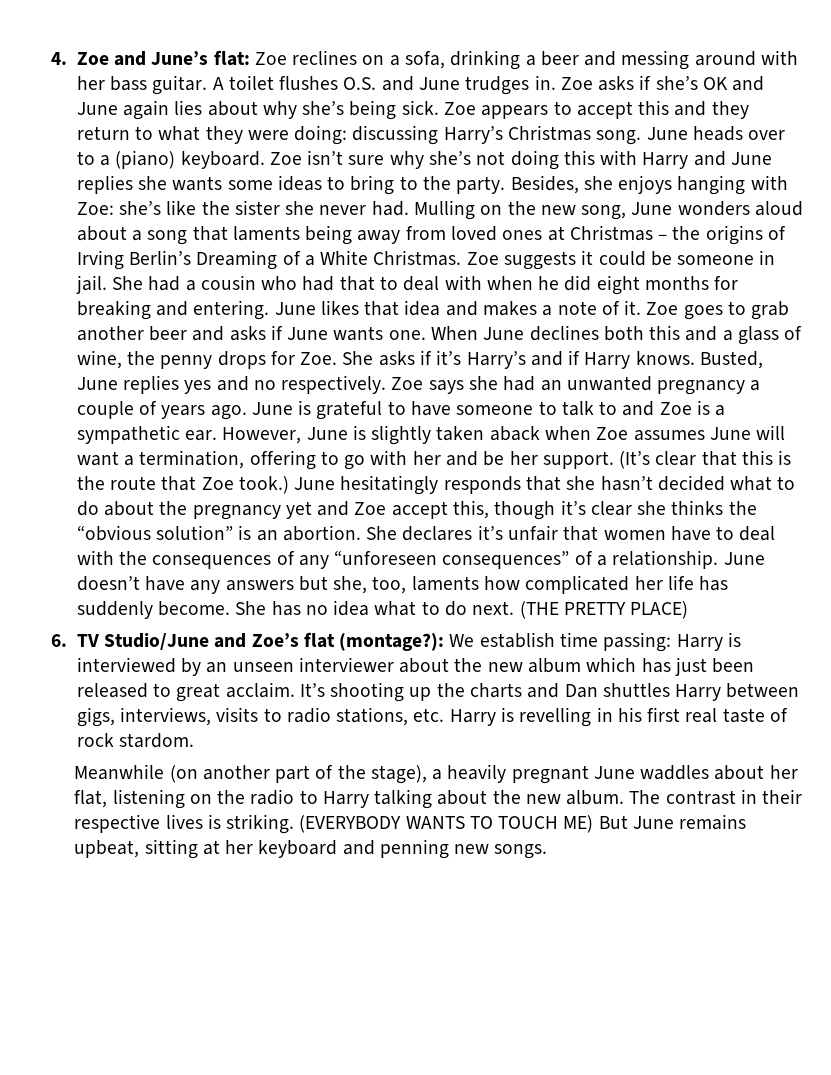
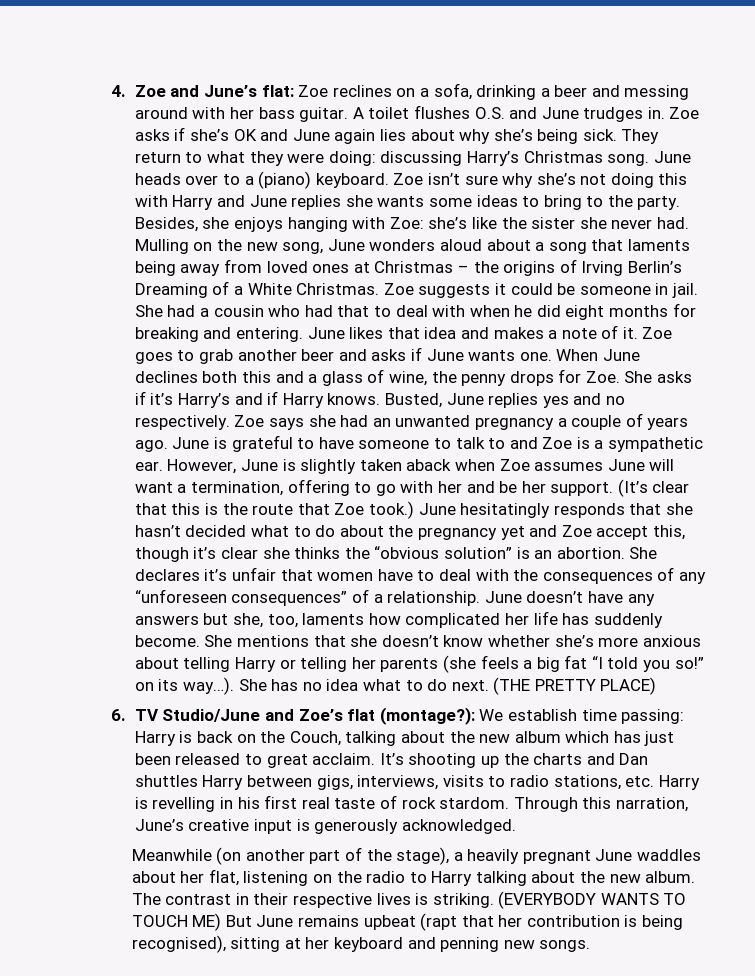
[443,100,749,119] Zoe appears to accept this and they -> [621,129,660,144] They
(267, 608) none -> [236,635,701,647] [134,655,704,673] [134,677,267,695] mentions that she doesn’t know whether she’s more anxious about telling Harry or telling her parents (she feels a big fat “I told you so!” on its way…). She
[76,657,394,676] interviewed by an unseen interviewer -> [196,731,397,746] back on the Couch, talking
(195, 740) none -> [513,797,688,812] [134,819,516,834] Through this narration, June’s creative input is generously acknowledged.
[74,840,140,858] upbeat, -> [363,913,684,931] [131,935,226,953] upbeat (rapt that her contribution is being recognised),

